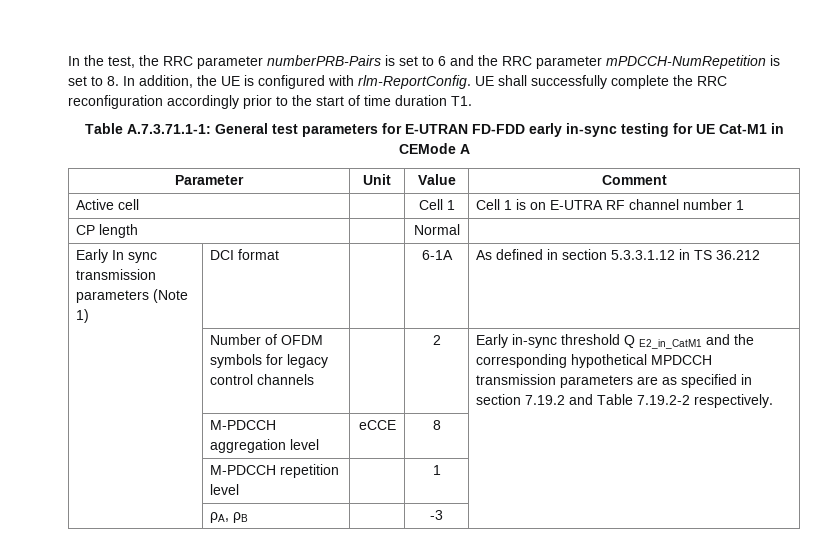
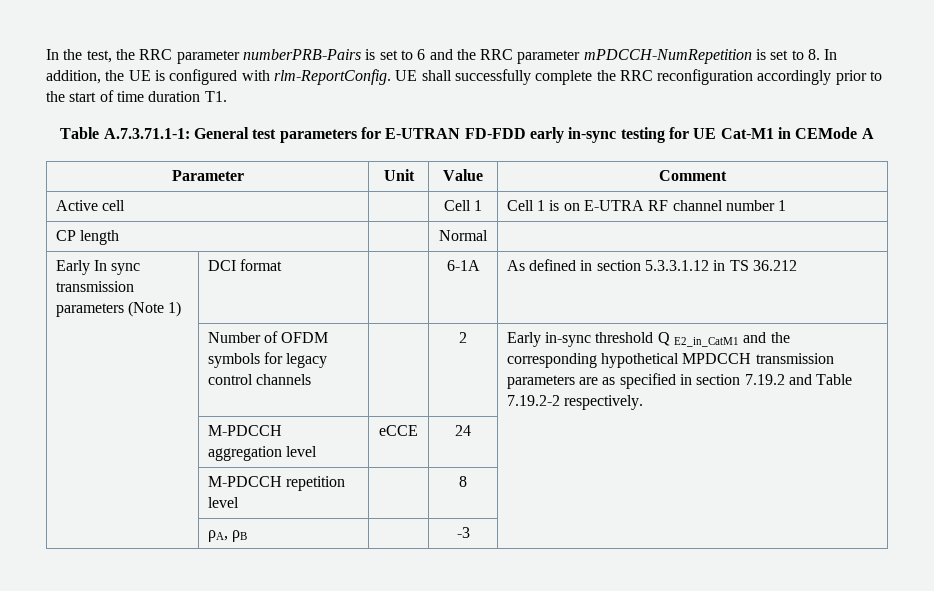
[432,420,441,430] 8 -> [455,425,471,436] 24
[432,465,441,475] 1 -> [459,476,467,487] 8

